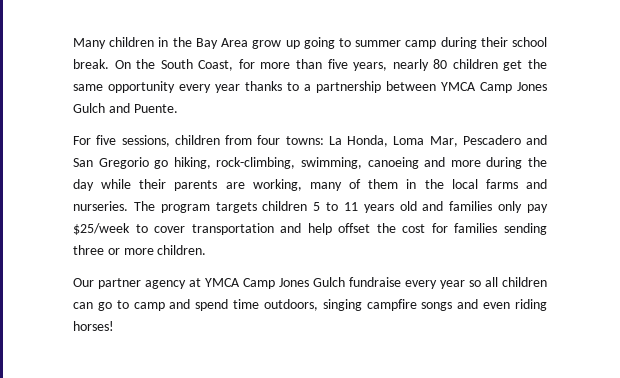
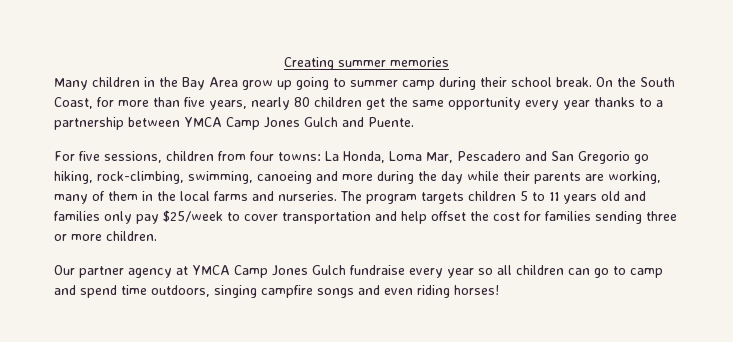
(73, 43) none -> [284,57,449,70] Creating summer memories //

